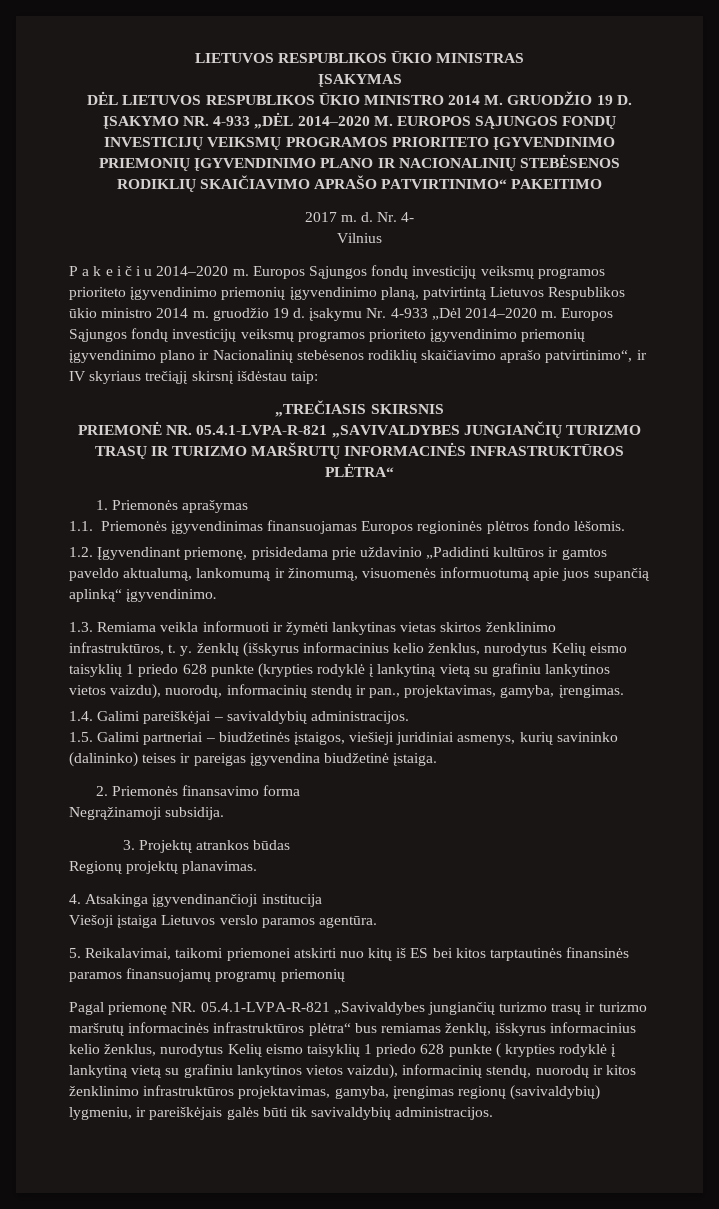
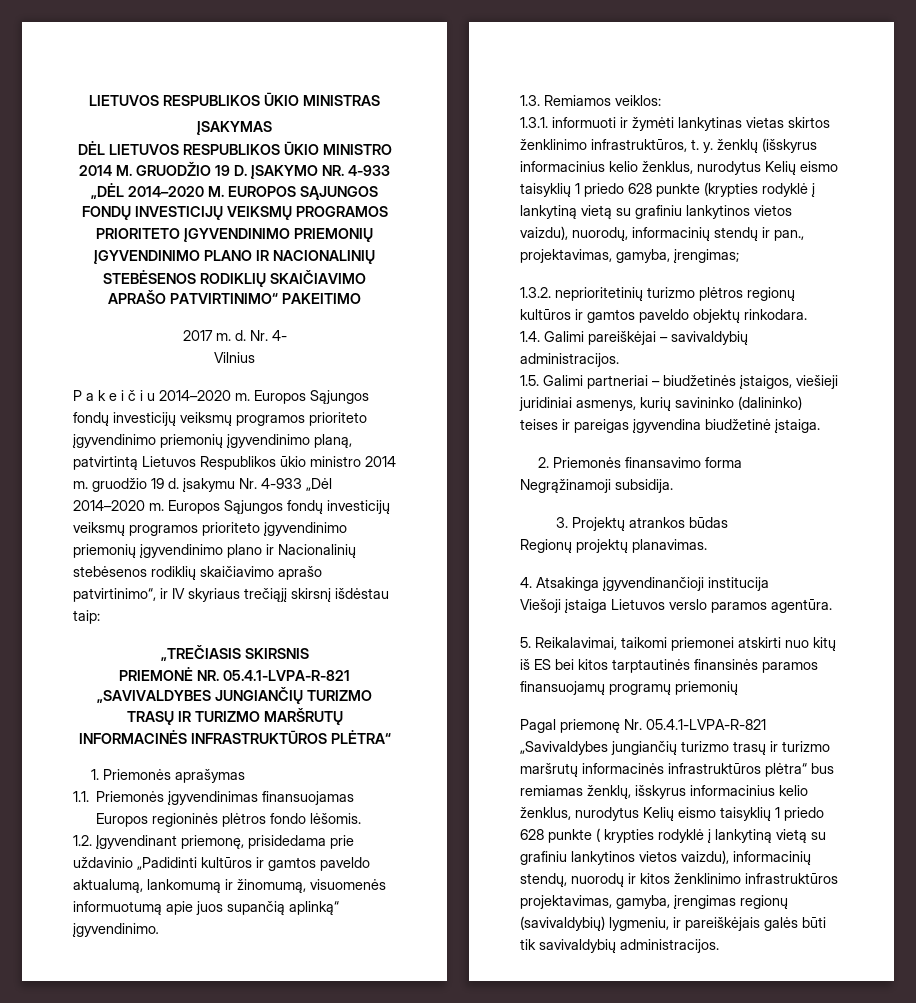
[97,622,199,632] Remiama veikla -> [544,95,661,106] [520,117,548,128] Remiamos veiklos: // 1.3.1.
[558,685,624,698] įrengimas. -> [673,249,739,263] [520,287,795,301] [520,309,807,323] įrengimas; // 1.3.2. neprioritetinių turizmo plėtros regionų kultūros ir gamtos paveldo objektų rinkodara.
[171,1002,197,1012] NR. -> [624,719,642,730] Nr.

